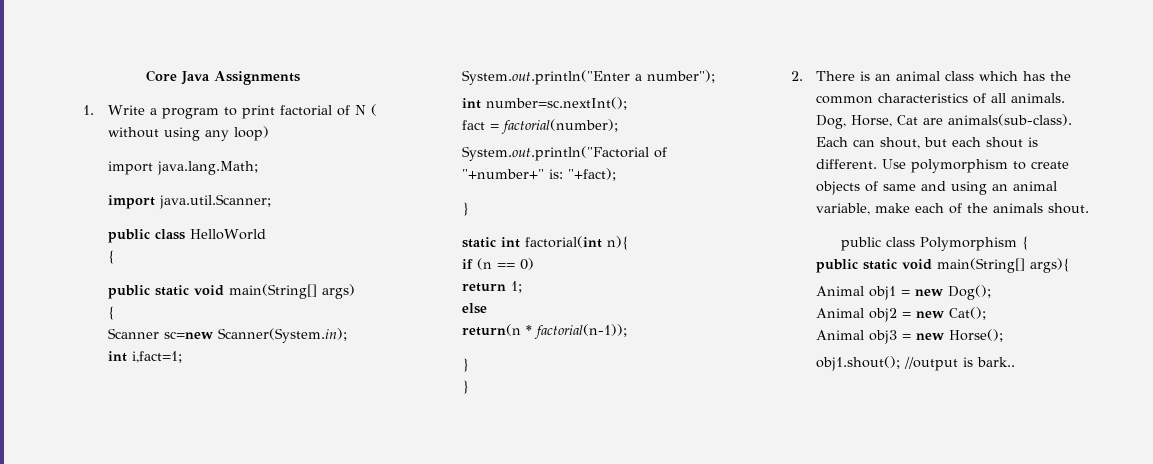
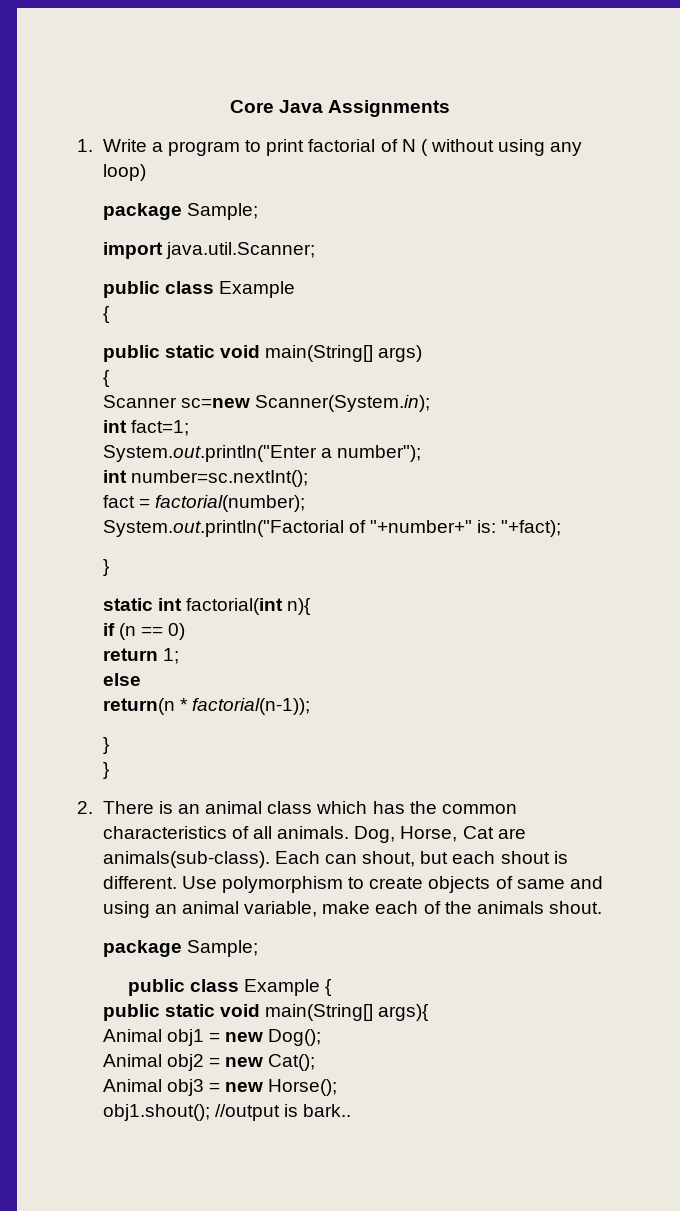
[107,161,258,175] import java.lang.Math; -> [102,203,258,220] package Sample;
[189,229,266,240] HelloWorld -> [218,281,295,298] Example
[131,351,182,363] i,fact=1; -> [130,420,189,436] fact=1;
[840,237,1017,251] // public class Polymorphism -> [102,940,258,957] [127,979,321,996] // package Sample; // public class Example

